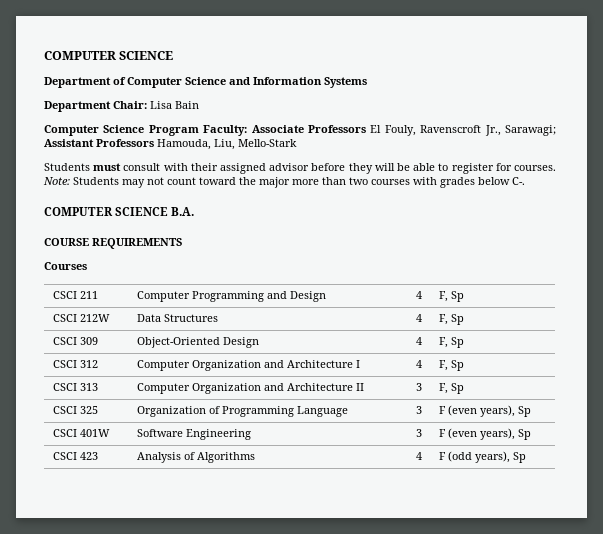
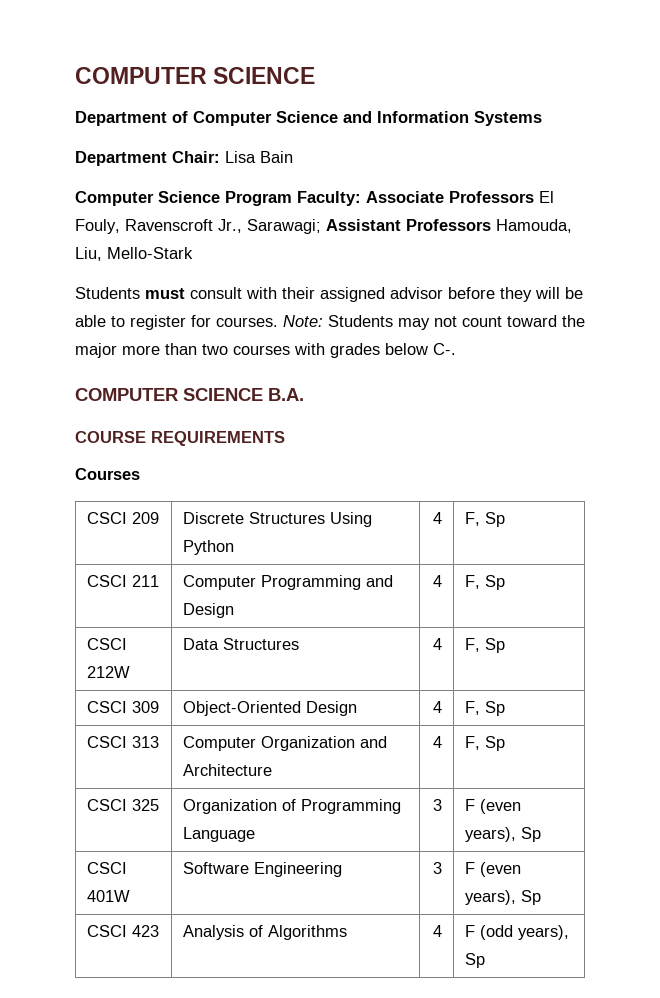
(87, 266) none -> [86,512,159,524] [182,512,372,527] [182,540,234,555] [433,512,443,524] [464,512,505,527] // CSCI 209 | Discrete Structures Using Python | 4 | F, Sp
[52,360,98,368] [136,360,360,371] [416,360,423,368] [438,360,464,371] // CSCI 312 | Computer Organization and Architecture I | 4 | F, Sp -> (505, 708) none
[355,383,364,391] [416,383,423,391] II | 3 -> [433,736,443,748] | 4

